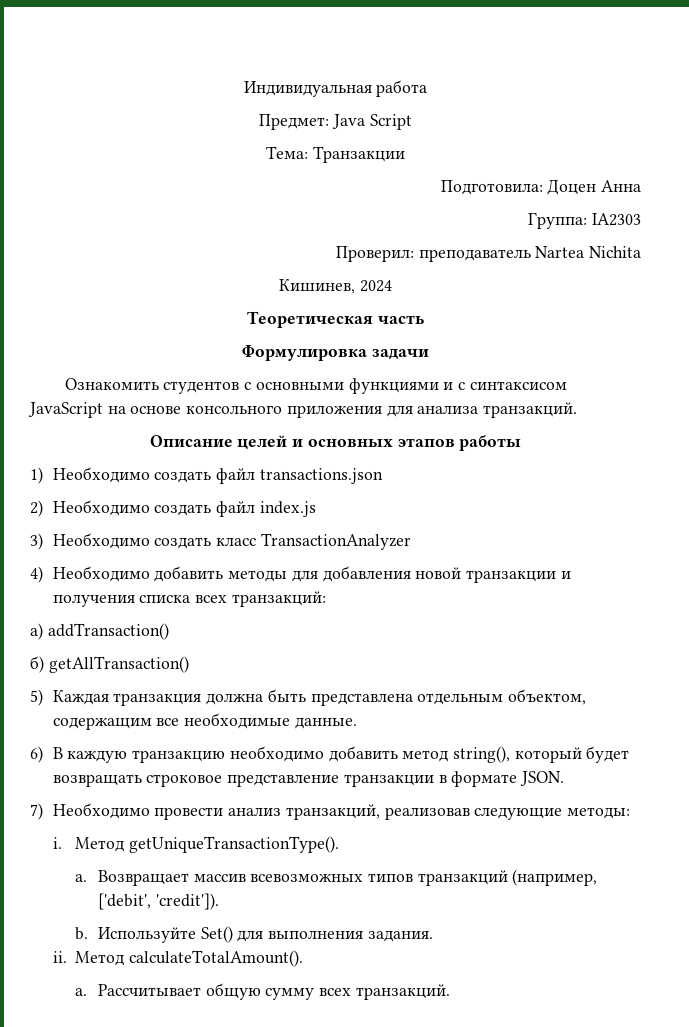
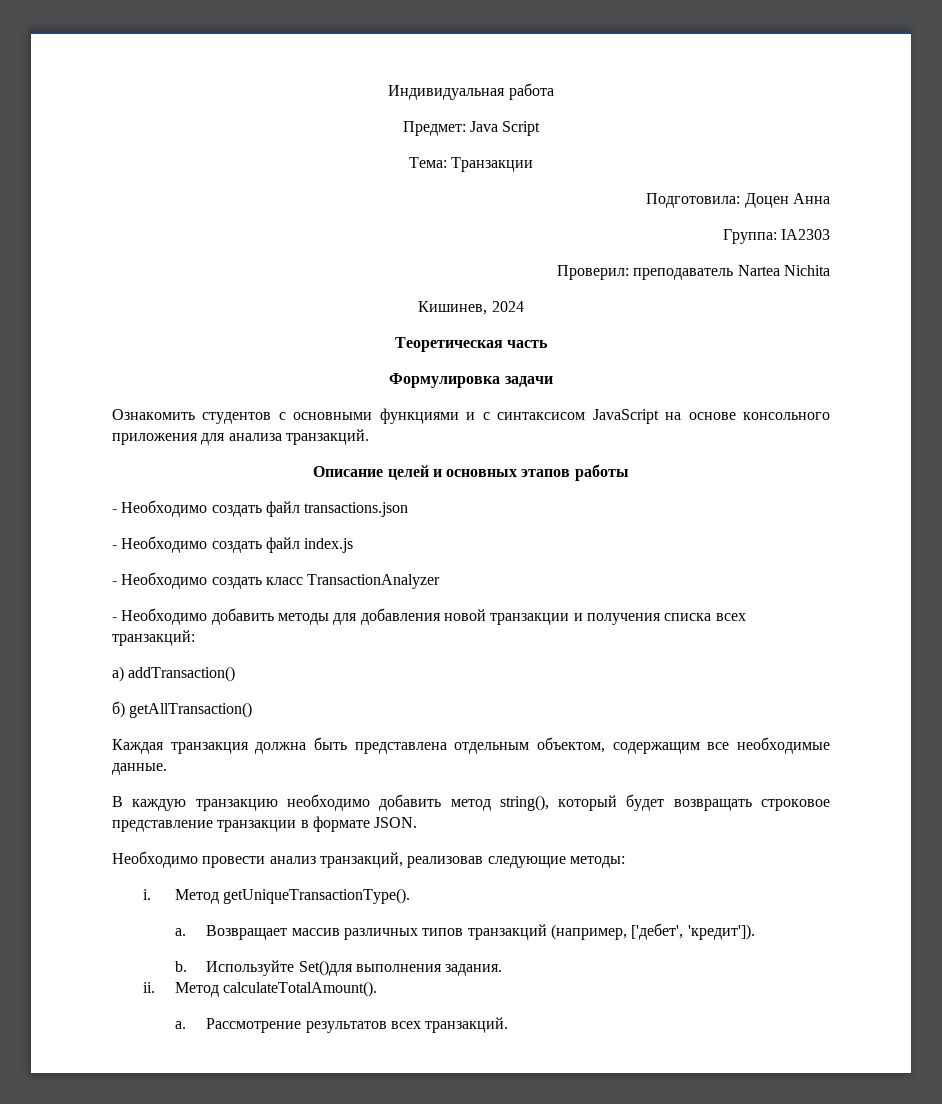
[30,467,43,484] 1) -> [112,509,117,513] -
[30,500,43,517] 2) -> [112,545,117,549] -
[30,533,43,550] 3) -> [112,581,117,585] -
[30,566,43,583] 4) -> [112,617,117,621] -
[30,689,43,706] 5) -> (253, 710) none
[30,746,43,763] 6) -> (167, 769) none
[30,803,43,820] 7) -> (418, 822) none
[250,874,364,882] всевозможных -> [343,928,418,940] различных
[97,893,219,910] ['debit', 'credit']). -> [631,923,755,940] ['дебет', 'кредит']).
[200,926,264,943] Set() для -> [298,960,353,976] Set()для
[97,983,315,1000] Рассчитывает общую сумму -> [206,1018,387,1033] Рассмотрение результатов

